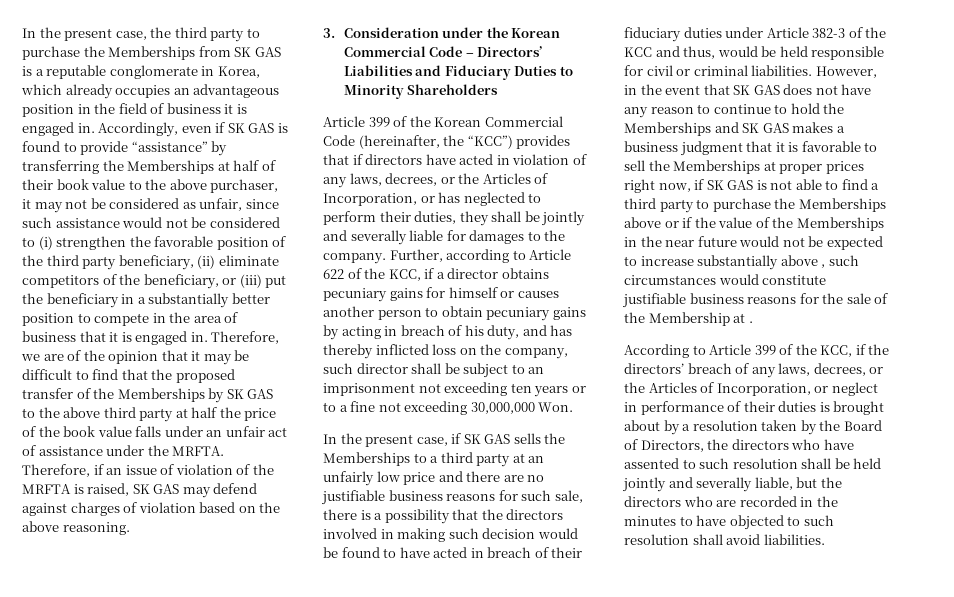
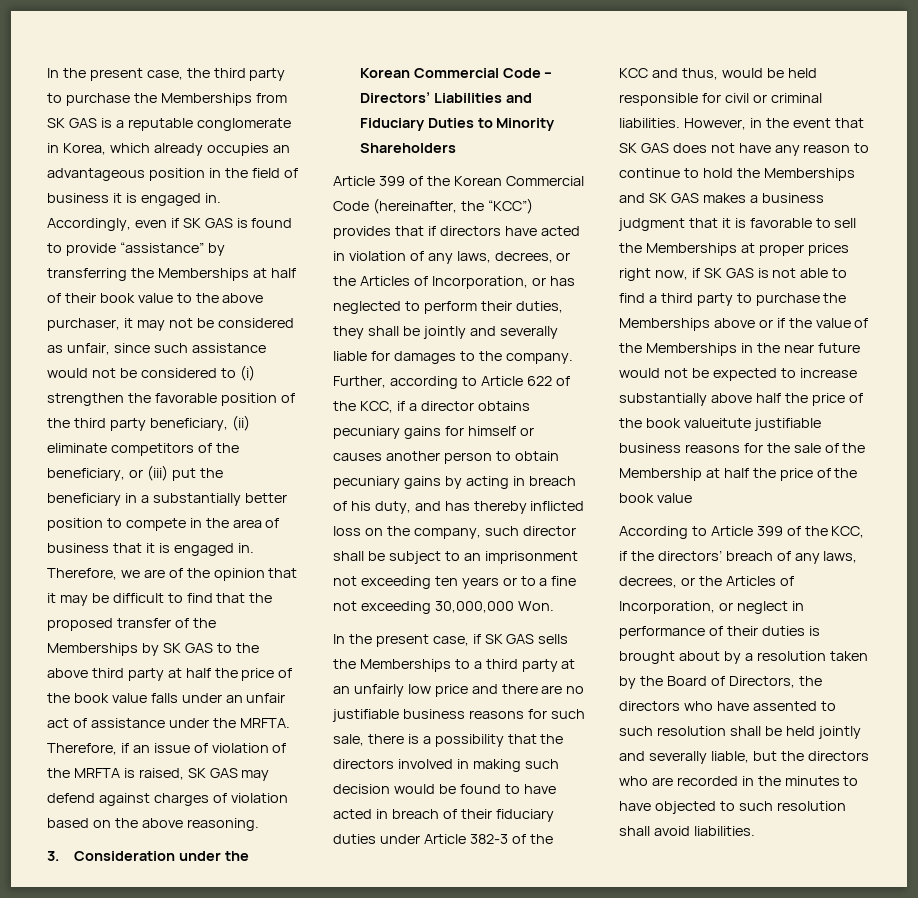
[821,255,859,268] [624,274,827,285] , such circumstances would constitute -> [755,393,863,406] [619,418,751,428] half the price of the book valueitute
[748,321,753,323] . -> [723,468,858,481] [619,493,692,503] half the price of the book value

